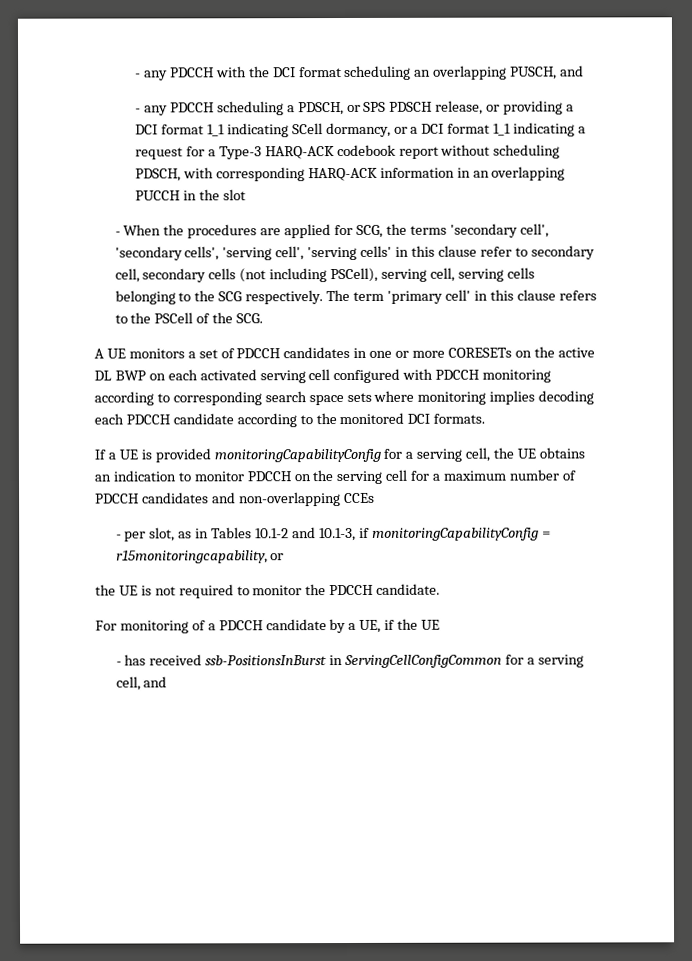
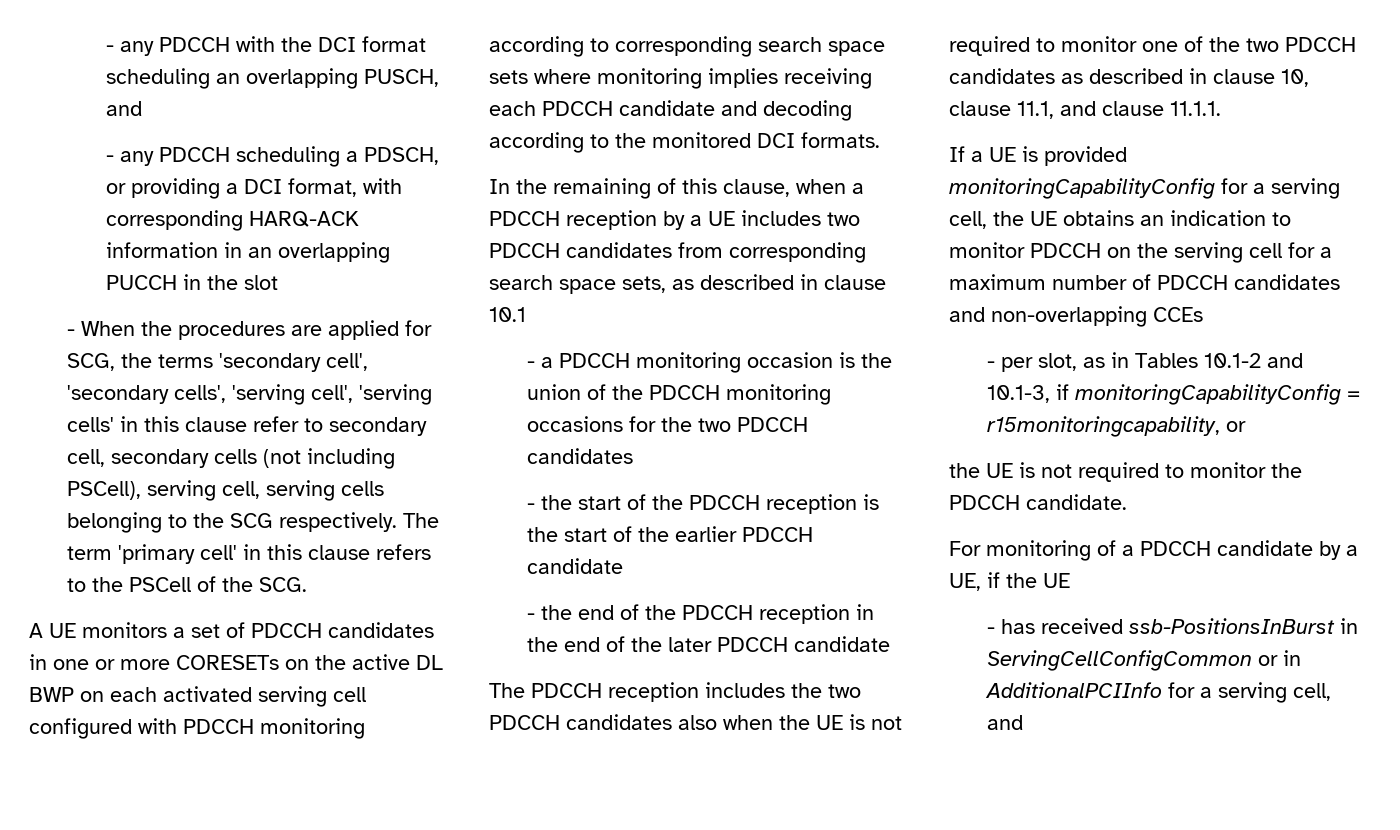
[363,100,575,115] [135,122,587,138] [135,144,561,160] [135,168,182,182] SPS PDSCH release, or providing a DCI format 1_1 indicating SCell dormancy, or a DCI format 1_1 indicating a request for a Type-3 HARQ-ACK codebook report without scheduling PDSCH, -> [130,178,357,199] providing a DCI format,
[538,390,595,405] decoding -> [784,68,872,89] receiving
(234, 419) none -> [721,100,852,121] and decoding
(486, 418) none -> [489,178,864,199] [489,210,860,230] [489,242,866,263] [489,274,886,294] [489,307,526,322] [527,352,893,373] [527,384,832,405] [527,416,809,432] [527,448,634,464] [527,494,880,514] [527,526,814,542] [527,558,624,574] [527,604,875,624] [527,636,891,652] [489,682,861,702] [489,714,902,730] [949,36,1356,56] [949,68,1309,87] [949,101,1221,119] // In the remaining of this clause, when a PDCCH reception by a UE includes two PDCCH candidates from corresponding search space sets, as described in clause 10.1 // - a PDCCH monitoring occasion is the union of the PDCCH monitoring occasions for the two PDCCH candidates // - the start of the PDCCH reception is the start of the earlier PDCCH candidate // - the end of the PDCCH reception in the end of the later PDCCH candidate // The PDCCH reception includes the two PDCCH candidates also when the UE is not required to monitor one of the two PDCCH candidates as described in clause 10, clause 11.1, and clause 11.1.1.
(503, 661) none -> [1258,650,1302,666] [985,682,1163,698] or in AdditionalPCIInfo

